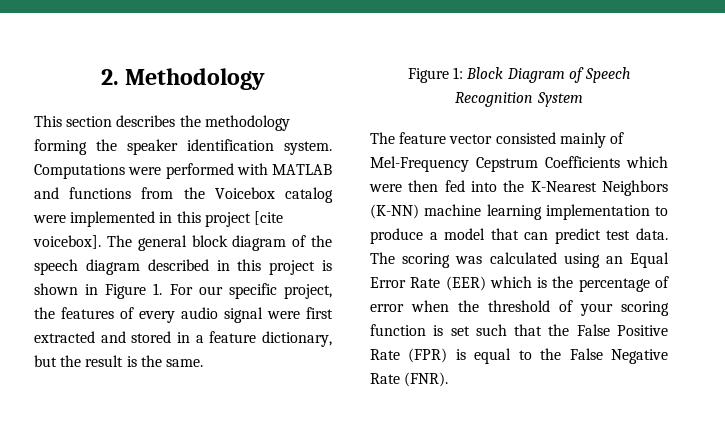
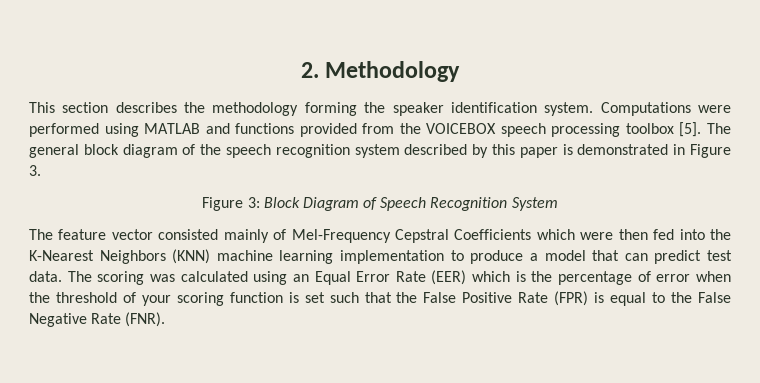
[236,163,268,175] with -> [104,123,139,137] using
(132, 193) none -> [299,123,357,137] provided
[214,187,333,203] [33,211,283,227] [33,235,101,249] Voicebox catalog were implemented in this project [cite voicebox]. -> [426,122,702,137] VOICEBOX speech processing toolbox [5].
[85,259,332,275] [34,283,332,299] [34,307,333,323] [34,331,332,347] [34,355,203,367] [408,67,464,83] diagram described in this project is shown in Figure 1. For our specific project, the features of every audio signal were first extracted and stored in a feature dictionary, but the result is the same. // Figure 1: -> [275,144,731,158] [29,165,41,176] [202,197,260,211] recognition system described by this paper is demonstrated in Figure 3. // Figure 3:
[476,157,538,172] Cepstrum -> [395,229,449,243] Cepstral
[370,204,419,219] (K-NN) -> [172,249,211,264] (KNN)

